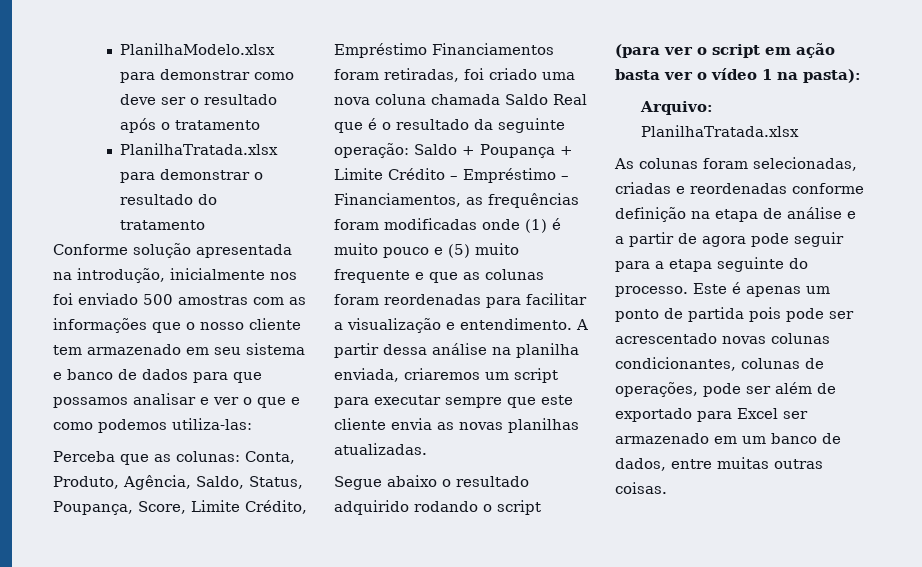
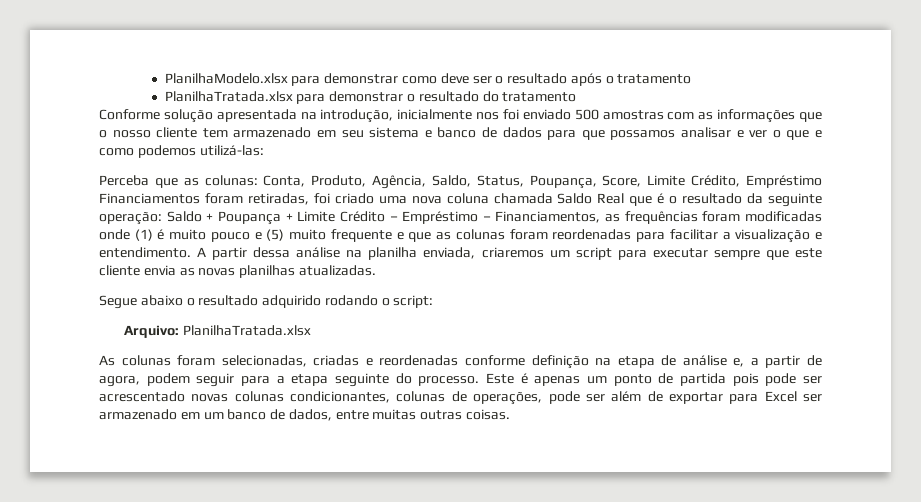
[172,418,252,430] utiliza-las: -> [199,145,264,156] utilizá-las:
[497,500,541,515] [615,43,835,58] [615,68,861,83] script (para ver o script em ação basta ver o vídeo 1 na pasta): -> [393,295,434,308] script:
[847,211,856,219] e -> [733,358,745,367] e,
[702,233,789,247] agora pode -> [99,373,190,387] agora, podem
[615,408,692,422] exportado -> [668,392,723,404] exportar

